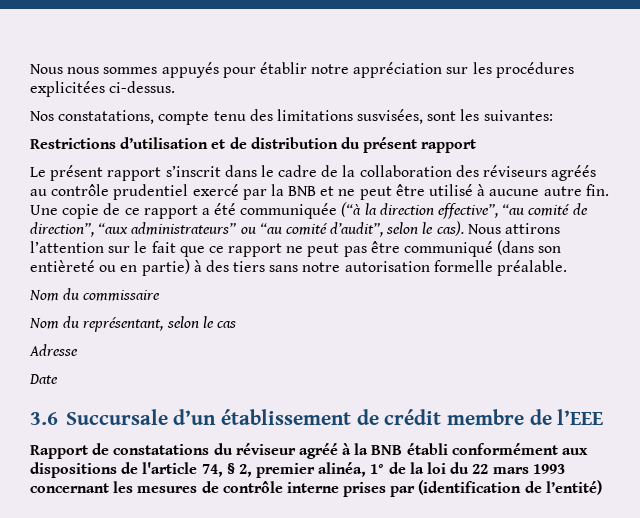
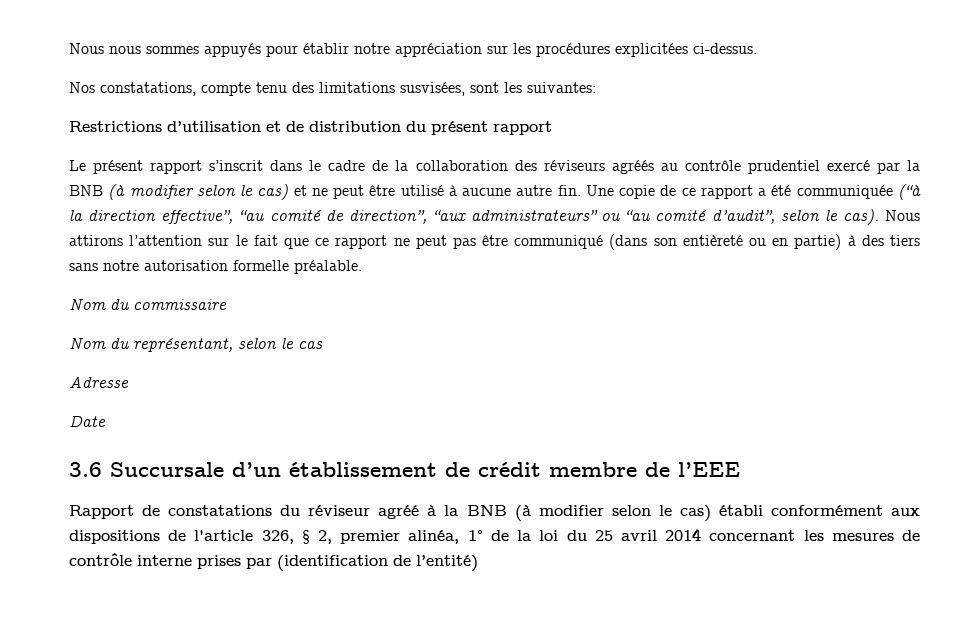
(317, 191) none -> [108,184,289,200] (à modifier selon le cas)
(403, 450) none -> [514,505,711,522] (à modifier selon le cas)
[201,464,223,477] 74, -> [261,530,294,544] 326,
[472,464,565,474] 22 mars 1993 -> [594,528,702,541] 25 avril 2014

